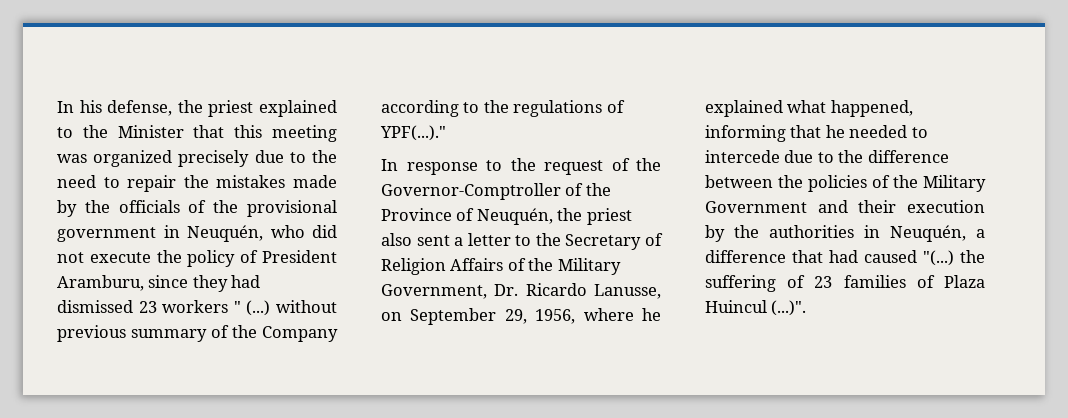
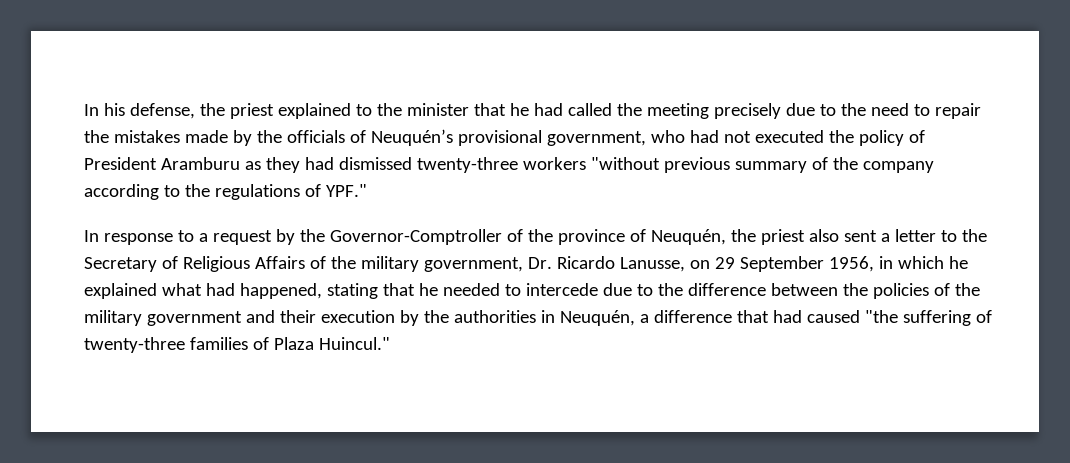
[117,125,337,142] [57,150,173,167] Minister that this meeting was organized -> [406,103,709,119] minister that he had called the meeting
[213,200,337,217] [57,225,337,242] [57,252,151,263] the provisional government in Neuquén, who did not execute -> [370,129,824,146] Neuquén’s provisional government, who had not executed
[57,275,189,291] Aramburu, since -> [160,157,261,170] Aramburu as
[138,300,337,316] 23 workers " (...) without -> [416,157,660,173] twenty-three workers "without
[262,326,338,342] Company -> [862,161,934,173] company
[380,125,446,141] YPF(...)." -> [325,184,367,197] YPF."
[510,158,630,175] the request of -> [198,229,295,245] a request by
[381,208,452,221] Province -> [557,229,625,245] province
[381,258,446,275] Religion -> [182,256,250,272] Religious
[557,258,621,275] [381,284,487,299] Military Government, -> [360,256,523,272] military government,
[410,308,661,325] [705,100,913,117] [705,125,786,142] September 29, 1956, where he explained what happened, informing -> [714,256,968,272] [84,283,378,299] 29 September 1956, in which he explained what had happened, stating
[923,175,986,192] [705,201,807,213] Military Government -> [84,310,242,326] military government
[923,250,985,266] "(...) the -> [864,310,898,323] "the
[814,276,833,288] 23 -> [84,337,185,353] twenty-three
[705,300,807,316] Huincul (...)". -> [318,337,390,350] Huincul."

